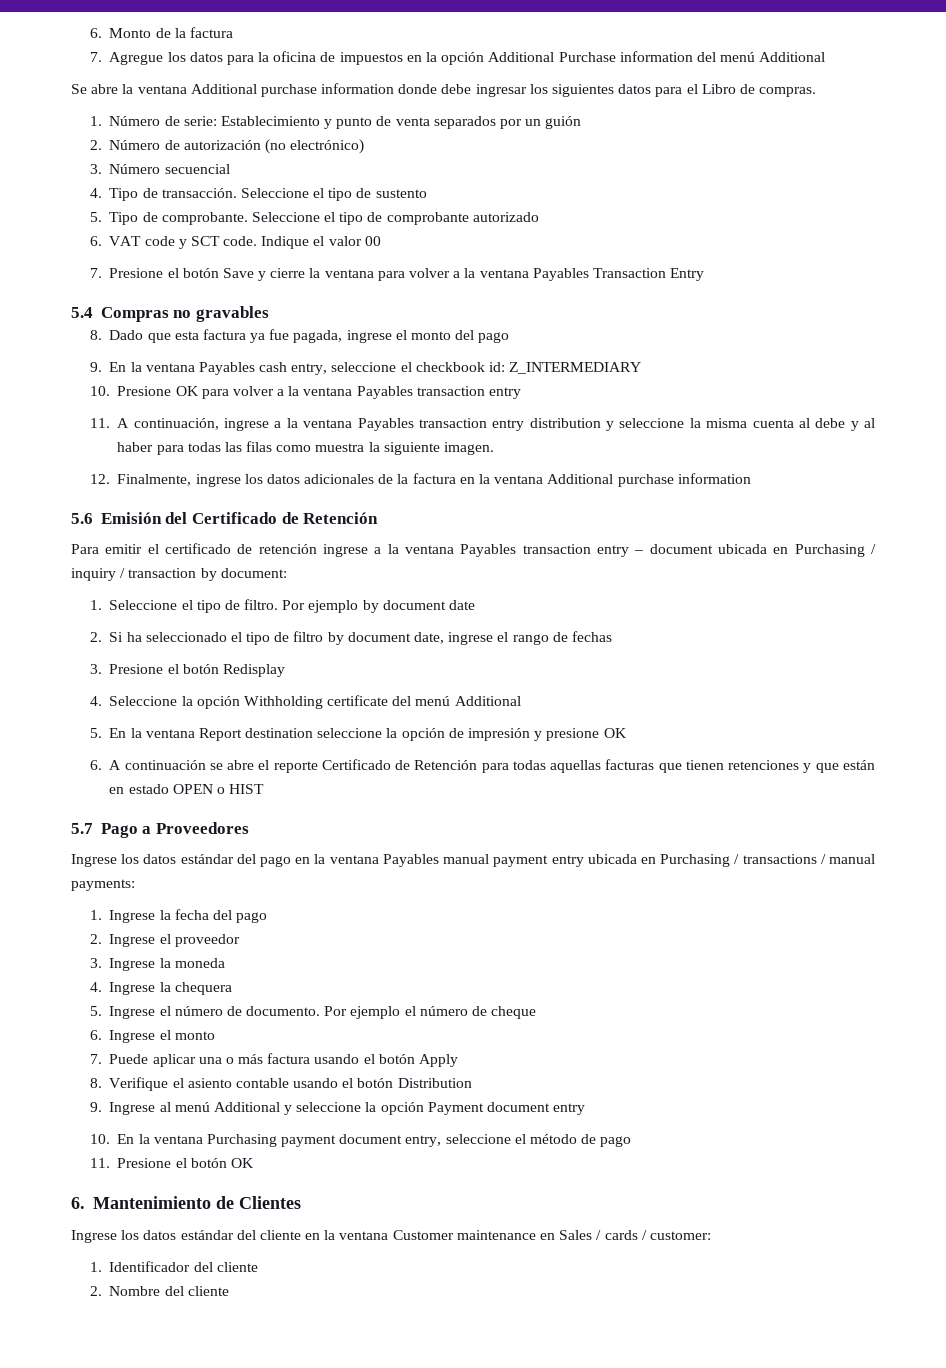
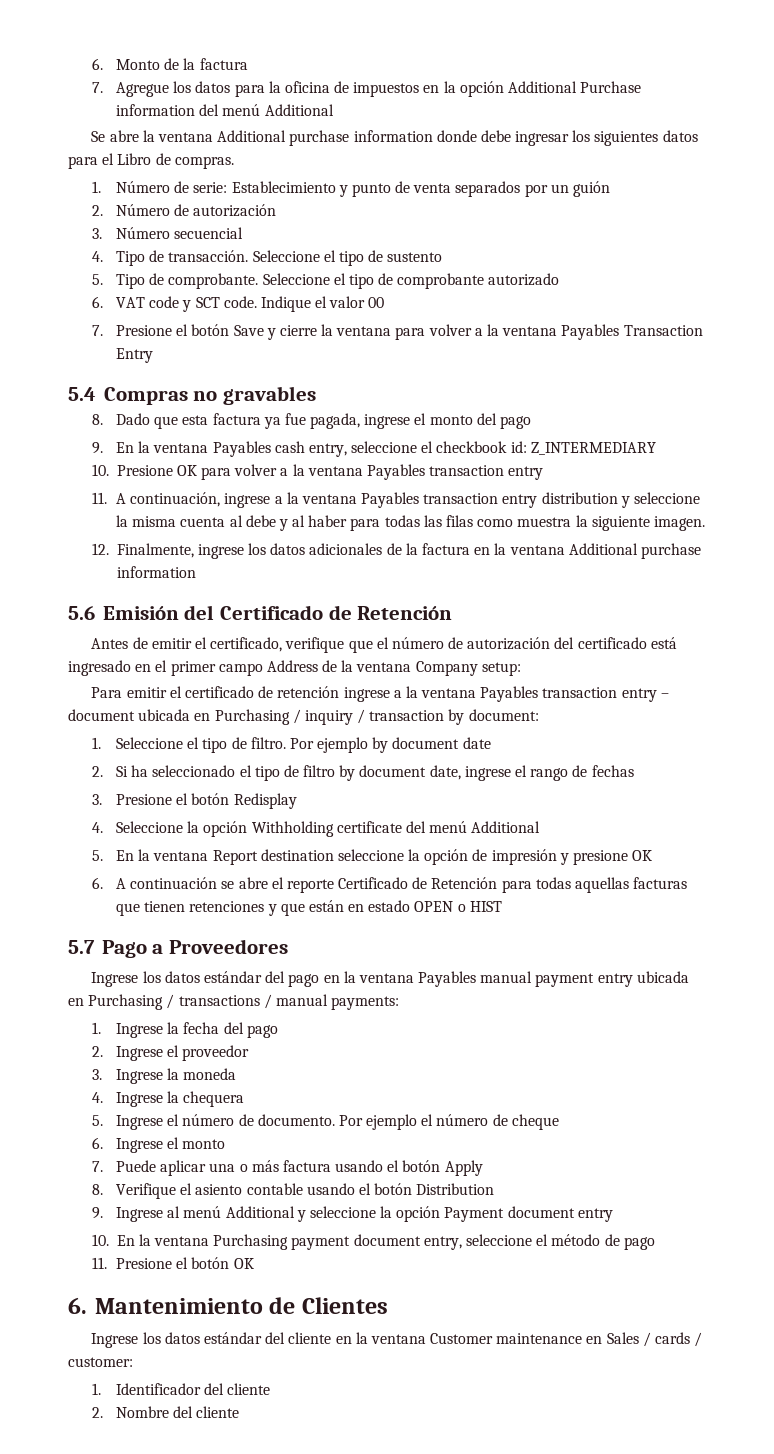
[264,139,365,154] (no electrónico) -> (277, 210) none
(379, 518) none -> [91,637,677,653] [68,660,521,676] // Antes de emitir el certificado, verifique que el número de autorización del certificado está ingresado en el primer campo Address de la ventana Company setup:

